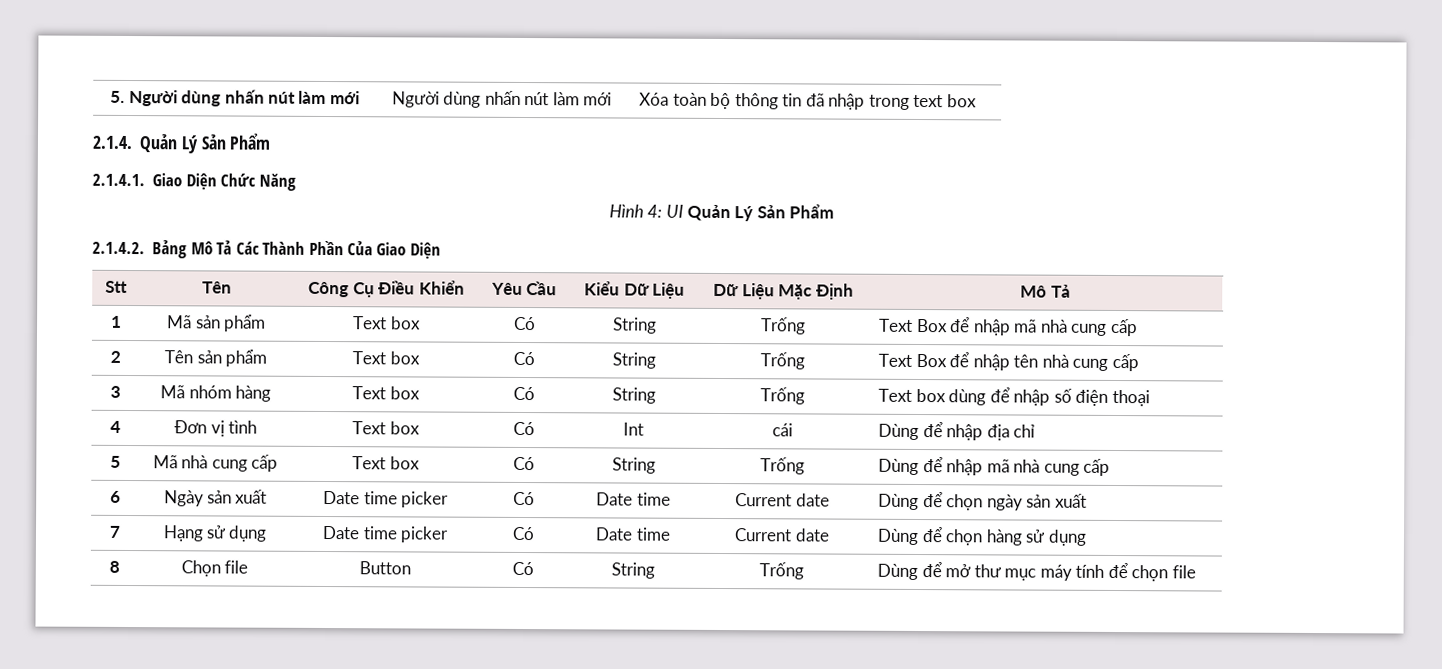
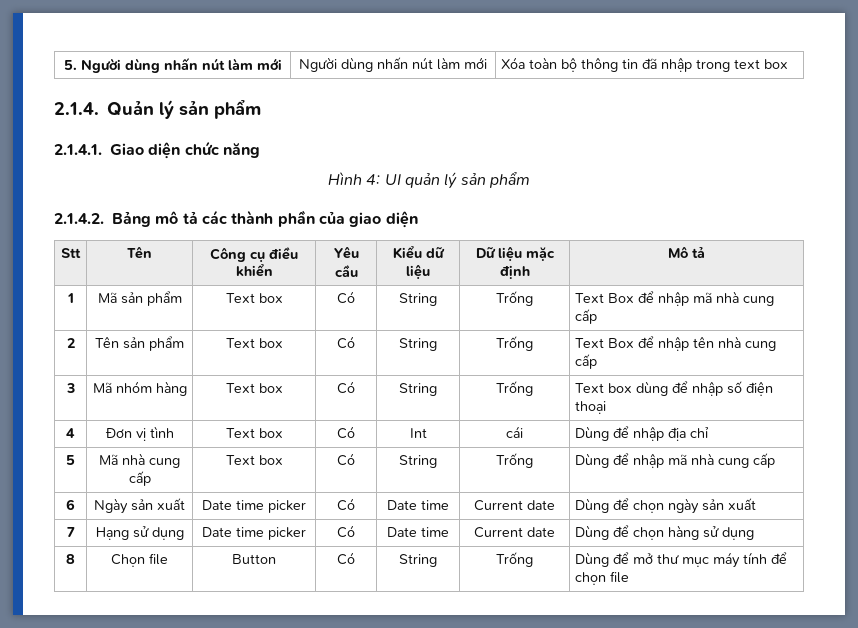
[180,133,272,154] Lý Sản Phẩm -> [159,100,261,119] lý sản phẩm
[185,173,296,191] Diện Chức Năng -> [148,141,260,159] diện chức năng
[687,204,835,222] [92,240,441,259] Quản Lý Sản Phẩm // 2.1.4.2. Bảng Mô Tả Các Thành Phần Của Giao Diện -> [404,172,530,189] [54,210,418,228] quản lý sản phẩm // 2.1.4.2. Bảng mô tả các thành phần của giao diện
[352,280,465,298] Cụ Điều Khiển -> [250,246,298,262] [235,264,273,277] cụ điều khiển
[526,281,558,296] Cầu -> [334,264,358,277] cầu
[623,282,685,299] [713,283,854,300] [1020,284,1071,298] Dữ Liệu | Dữ Liệu Mặc Định | Mô Tả -> [426,246,445,258] [406,265,430,279] [475,246,555,261] [499,265,530,279] [668,247,705,258] dữ liệu | Dữ liệu mặc định | Mô tả

